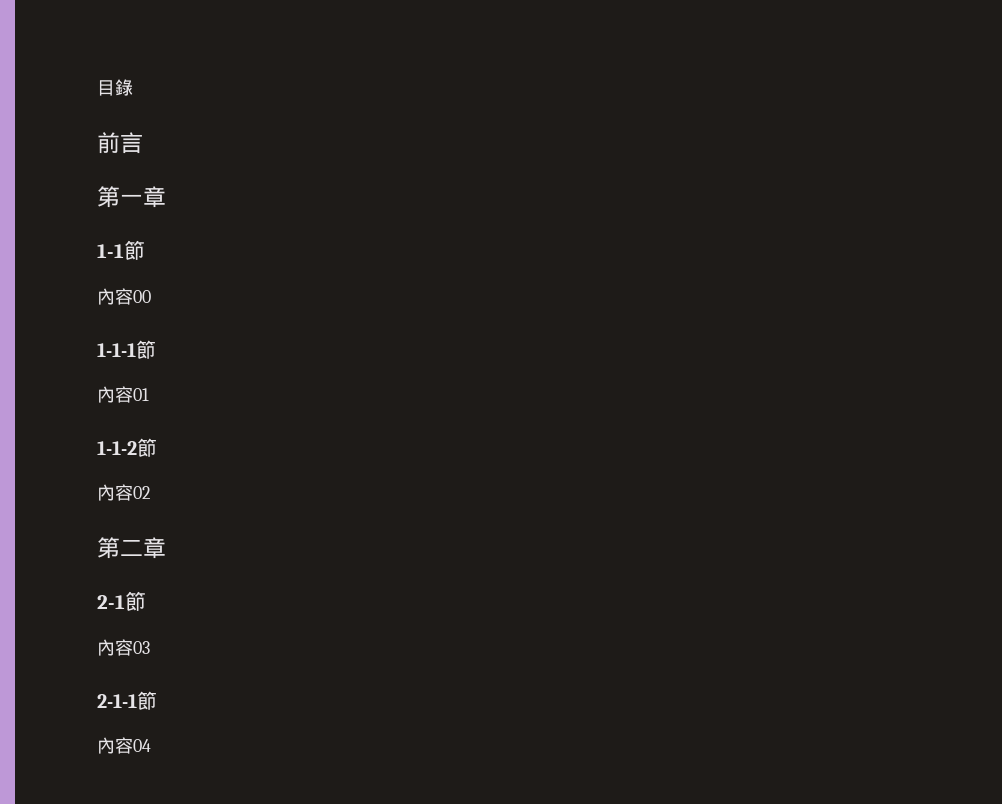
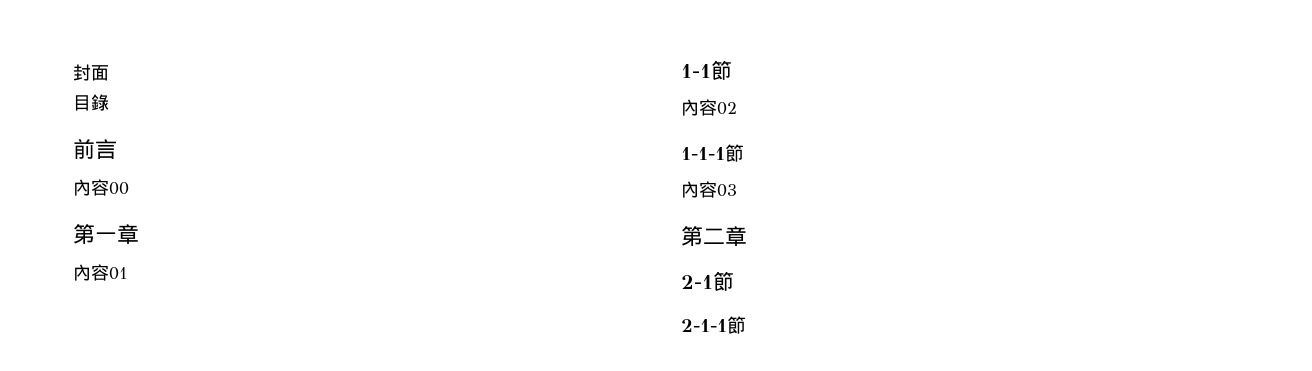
(97, 88) none -> [73,64,109,81] 封面 //
(143, 143) none -> [73,179,129,196] // 內容00
(166, 197) none -> [73,264,127,281] // 內容01
[133,290,151,303] 00 -> [717,102,737,115] 02
[133,388,149,401] [97,438,157,457] [97,484,151,501] 01 // 1-1-2節 // 內容02 -> [717,184,737,197] 03
[97,639,150,656] // 內容03 -> (734, 281) none
[97,737,151,754] // 內容04 -> (746, 325) none

